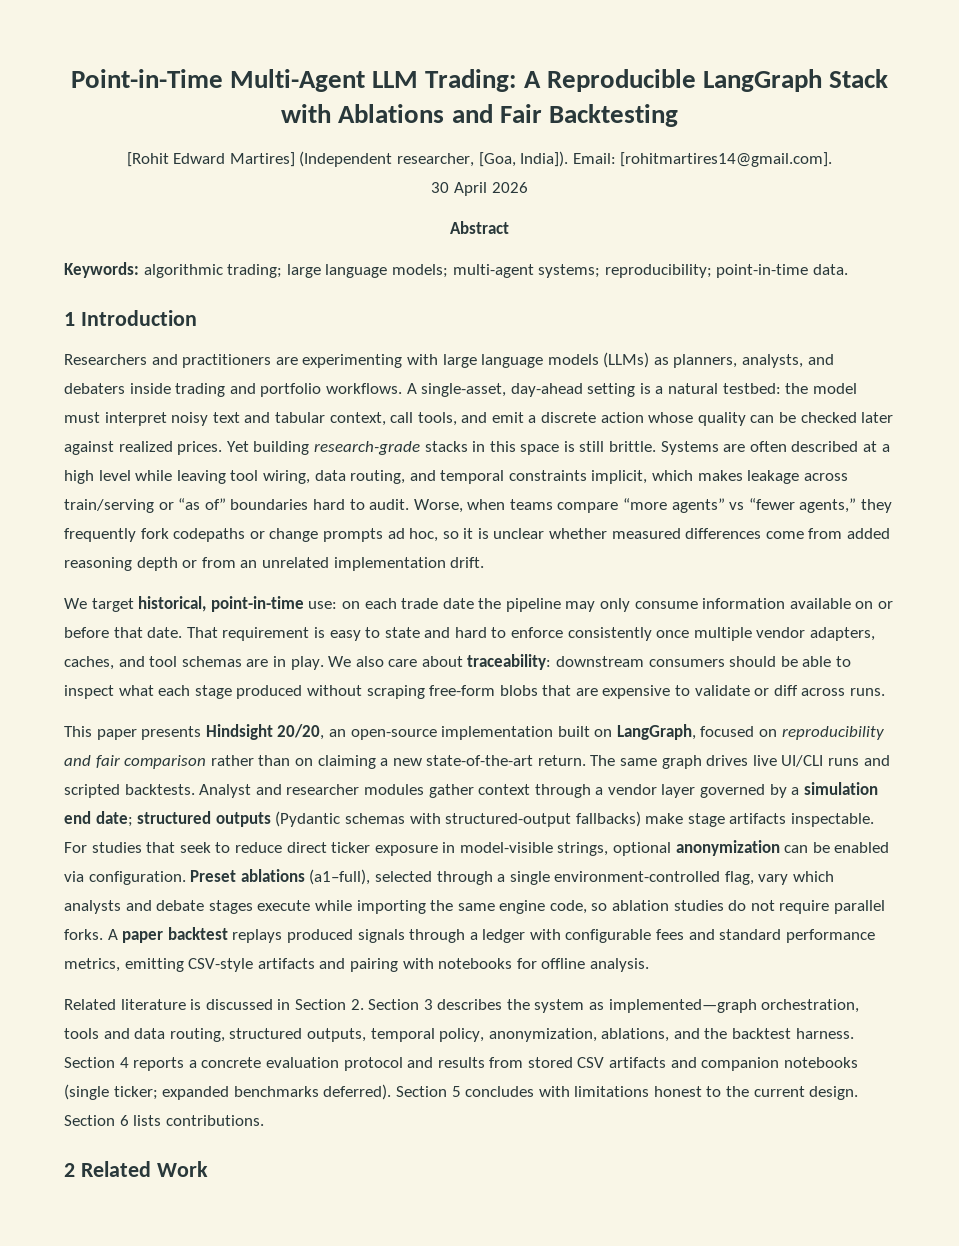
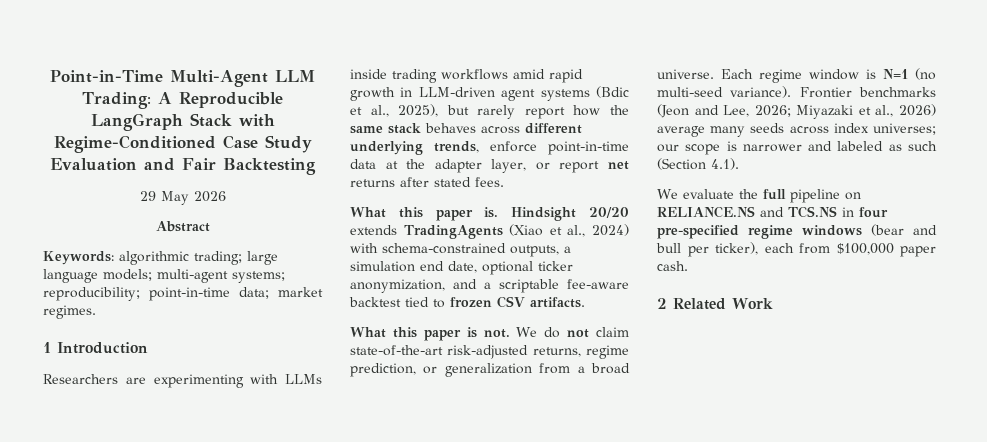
[338,104,445,123] Ablations -> [53,135,312,153] [50,158,137,171] Regime-Conditioned Case Study Evaluation
[126,151,833,167] [431,182,487,196] [Rohit Edward Martires] (Independent researcher, [Goa, India]). Email: [rohitmartires14@gmail.com]. // 30 April -> [139,191,189,205] 29 May
[812,264,848,275] data. -> [239,287,323,299] [43,305,96,319] data; market regimes.
[151,354,272,368] and practitioners -> (118, 379) none
[442,352,834,368] [64,383,857,397] [64,412,894,426] [64,441,890,455] [64,470,848,484] [64,498,893,513] [64,528,891,542] [64,557,485,571] [64,596,894,612] [64,627,876,641] [64,654,852,670] [64,685,886,699] [64,724,884,740] [64,755,890,769] [64,782,878,798] [64,811,875,827] [64,840,890,856] [64,869,835,885] [64,900,886,914] [64,927,875,943] [64,958,649,972] [64,999,860,1013] [64,1028,854,1042] [64,1057,858,1071] [64,1084,859,1100] [64,1115,264,1126] large language models (LLMs) as planners, analysts, and debaters inside trading and portfolio workflows. A single-asset, day-ahead setting is a natural testbed: the model must interpret noisy text and tabular context, call tools, and emit a discrete action whose quality can be checked later against realized prices. Yet building research-grade stacks in this space is still brittle. Systems are often described at a high level while leaving tool wiring, data routing, and temporal constraints implicit, which makes leakage across train/serving or “as of” boundaries hard to audit. Worse, when teams compare “more agents” vs “fewer agents,” they frequently fork codepaths or change prompts ad hoc, so it is unclear whether measured differences come from added reasoning depth or from an unrelated implementation drift. // We target historical, point-in-time use: on each trade date the pipeline may only consume information available on or before that date. That requirement is easy to state and hard to enforce consistently once multiple vendor adapters, caches, and tool schemas are in play. We also care about traceability: downstream consumers should be able to inspect what each stage produced without scraping free-form blobs that are expensive to validate or diff across runs. // This paper presents Hindsight 20/20, an open-source implementation built on LangGraph, focused on reproducibility and fair comparison rather than on claiming a new state-of-the-art return. The same graph drives live UI/CLI runs and scripted backtests. Analyst and researcher modules gather context through a vendor layer governed by a simulation end date; structured outputs (Pydantic schemas with structured-output fallbacks) make stage artifacts inspectable. For studies that seek to reduce direct ticker exposure in model-visible strings, optional anonymization can be enabled via configuration. Preset ablations (a1–full), selected through a single environment-controlled flag, vary which analysts and debate stages execute while importing the same engine code, so ablation studies do not require parallel forks. A paper backtest replays produced signals through a ledger with configurable fees and standard performance metrics, emitting CSV-style artifacts and pairing with notebooks for offline analysis. // Related literature is discussed in Section 2. Section 3 describes the system as implemented—graph orchestration, tools and data routing, structured outputs, temporal policy, anonymization, ablations, and the backtest harness. Section 4 reports a concrete evaluation protocol and results from stored CSV artifacts and companion notebooks (single ticker; expanded benchmarks deferred). Section 5 concludes with limitations honest to the current design. Section 6 lists contributions. -> [285,374,322,384] [350,69,583,83] [350,86,629,101] [350,104,629,119] [350,123,582,134] [350,141,629,155] [350,159,629,173] [350,177,504,187] [350,207,629,221] [350,224,629,239] [350,243,571,257] [350,261,573,275] [350,279,629,293] [349,296,585,308] [350,327,629,341] [350,345,629,359] [350,363,630,377] [657,68,936,83] [657,86,936,98] [657,104,936,119] [657,123,936,137] [657,141,937,155] [657,158,739,170] [657,189,861,203] [657,206,888,218] [657,224,937,239] [656,242,936,257] [657,261,688,271] LLMs inside trading workflows amid rapid growth in LLM-driven agent systems (Bdic et al., 2025), but rarely report how the same stack behaves across different underlying trends, enforce point-in-time data at the adapter layer, or report net returns after stated fees. // What this paper is. Hindsight 20/20 extends TradingAgents (Xiao et al., 2024) with schema-constrained outputs, a simulation end date, optional ticker anonymization, and a scriptable fee-aware backtest tied to frozen CSV artifacts. // What this paper is not. We do not claim state-of-the-art risk-adjusted returns, regime prediction, or generalization from a broad universe. Each regime window is N=1 (no multi-seed variance). Frontier benchmarks (Jeon and Lee, 2026; Miyazaki et al., 2026) average many seeds across index universes; our scope is narrower and labeled as such (Section 4.1). // We evaluate the full pipeline on RELIANCE.NS and TCS.NS in four pre-specified regime windows (bear and bull per ticker), each from $100,000 paper cash.

